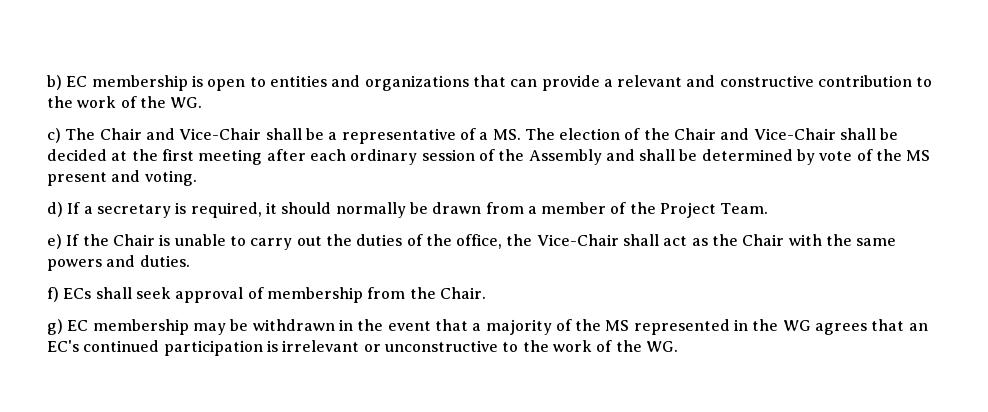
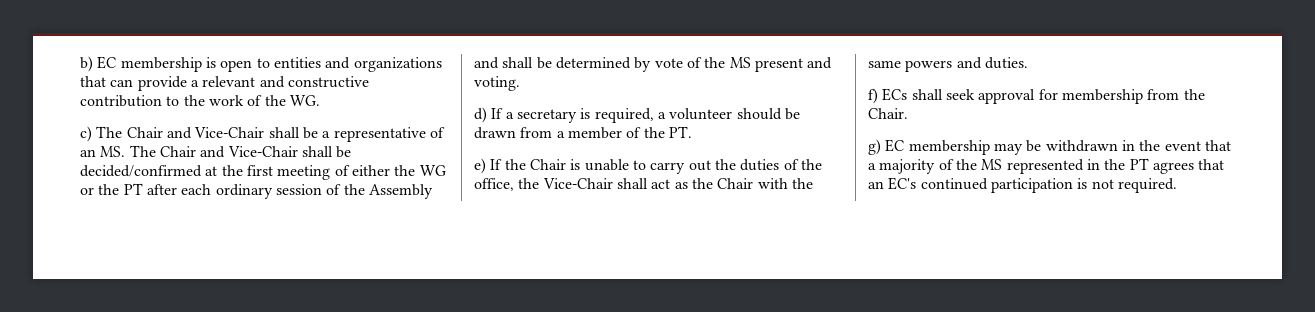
[479,132,489,140] a -> [80,149,96,157] an
[559,128,899,140] [47,149,107,161] election of the Chair and Vice-Chair shall be decided -> [159,146,352,158] [80,165,202,177] Chair and Vice-Chair shall be decided/confirmed
(263, 157) none -> [334,165,446,176] [80,183,143,195] of either the WG or the PT
[265,202,406,218] it should normally -> [657,108,782,120] a volunteer should
[660,202,769,218] Project Team. -> [668,126,692,138] PT.
[247,287,264,299] of -> [1038,89,1058,100] for
[782,320,811,331] WG -> [1129,158,1149,170] PT
[282,340,678,352] irrelevant or unconstructive to the work of the WG. -> [1091,178,1177,193] not required.

